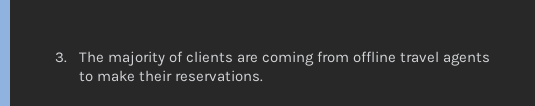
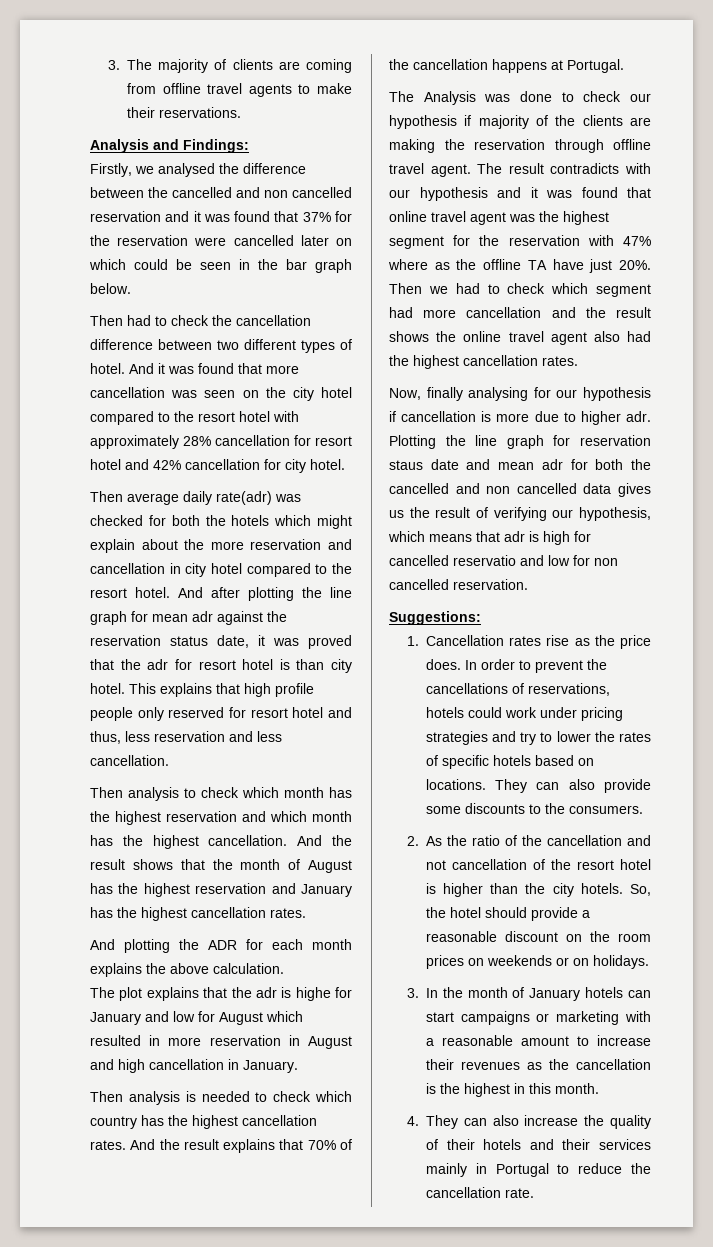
(264, 76) none -> [90,139,249,153] [90,163,306,177] [90,187,352,198] [90,211,352,222] [90,235,352,246] [89,259,352,273] [90,283,131,294] [90,315,311,326] [90,339,352,353] [90,363,299,374] [90,387,352,401] [90,411,299,425] [90,435,352,449] [90,459,345,473] [90,491,301,505] [90,515,352,529] [90,539,352,553] [90,563,352,577] [90,587,352,601] [90,611,287,625] [90,635,352,649] [90,659,352,673] [90,683,314,697] [90,707,352,721] [90,731,282,744] [90,755,169,766] [90,787,352,801] [90,811,352,825] [90,835,352,849] [90,859,352,873] [90,883,352,897] [90,907,306,921] [90,939,352,953] [90,963,284,977] [90,987,352,1001] [90,1011,303,1025] [90,1035,352,1049] [90,1059,298,1073] [90,1091,352,1105] [90,1115,317,1129] [90,1139,352,1153] [389,59,624,73] [389,91,651,105] [389,115,651,129] [389,139,651,153] [389,163,651,177] [389,187,651,201] [389,211,609,225] [389,235,651,249] [388,259,651,273] [389,283,651,297] [389,307,651,318] [389,331,651,345] [389,355,578,369] [389,387,651,401] [389,411,651,425] [389,435,651,449] [389,459,651,470] [389,483,651,497] [389,507,651,521] [388,531,591,545] [389,555,618,566] [389,579,528,590] [389,611,481,625] [406,635,651,649] [425,659,607,673] [425,683,610,696] [425,707,623,721] [425,731,651,745] [425,755,594,769] [425,779,651,793] [425,803,643,814] [406,835,651,846] [425,859,651,870] [425,883,651,897] [425,907,590,921] [425,931,651,942] [425,955,649,969] [406,987,651,1001] [425,1011,651,1025] [425,1035,651,1046] [425,1059,651,1070] [425,1083,599,1097] [406,1115,651,1129] [425,1139,651,1150] [425,1163,651,1177] [425,1187,534,1198] // Analysis and Findings: // Firstly, we analysed the difference between the cancelled and non cancelled reservation and it was found that 37% for the reservation were cancelled later on which could be seen in the bar graph below. // Then had to check the cancellation difference between two different types of hotel. And it was found that more cancellation was seen on the city hotel compared to the resort hotel with approximately 28% cancellation for resort hotel and 42% cancellation for city hotel. // Then average daily rate(adr) was checked for both the hotels which might explain about the more reservation and cancellation in city hotel compared to the resort hotel. And after plotting the line graph for mean adr against the reservation status date, it was proved that the adr for resort hotel is than city hotel. This explains that high profile people only reserved for resort hotel and thus, less reservation and less cancellation. // Then analysis to check which month has the highest reservation and which month has the highest cancellation. And the result shows that the month of August has the highest reservation and January has the highest cancellation rates. // And plotting the ADR for each month explains the above calculation. // The plot explains that the adr is highe for January and low for August which resulted in more reservation in August and high cancellation in January. // Then analysis is needed to check which country has the highest cancellation rates. And the result explains that 70% of the cancellation happens at Portugal. // The Analysis was done to check our hypothesis if majority of the clients are making the reservation through offline travel agent. The result contradicts with our hypothesis and it was found that online travel agent was the highest segment for the reservation with 47% where as the offline TA have just 20%. Then we had to check which segment had more cancellation and the result shows the online travel agent also had the highest cancellation rates. // Now, finally analysing for our hypothesis if cancellation is more due to higher adr. Plotting the line graph for reservation staus date and mean adr for both the cancelled and non cancelled data gives us the result of verifying our hypothesis, which means that adr is high for cancelled reservatio and low for non cancelled reservation. // Suggestions: // 1. Cancellation rates rise as the price does. In order to prevent the cancellations of reservations, hotels could work under pricing strategies and try to lower the rates of specific hotels based on locations. They can also provide some discounts to the consumers. // 2. As the ratio of the cancellation and not cancellation of the resort hotel is higher than the city hotels. So, the hotel should provide a reasonable discount on the room prices on weekends or on holidays. // 3. In the month of January hotels can start campaigns or marketing with a reasonable amount to increase their revenues as the cancellation is the highest in this month. // 4. They can also increase the quality of their hotels and their services mainly in Portugal to reduce the cancellation rate.

